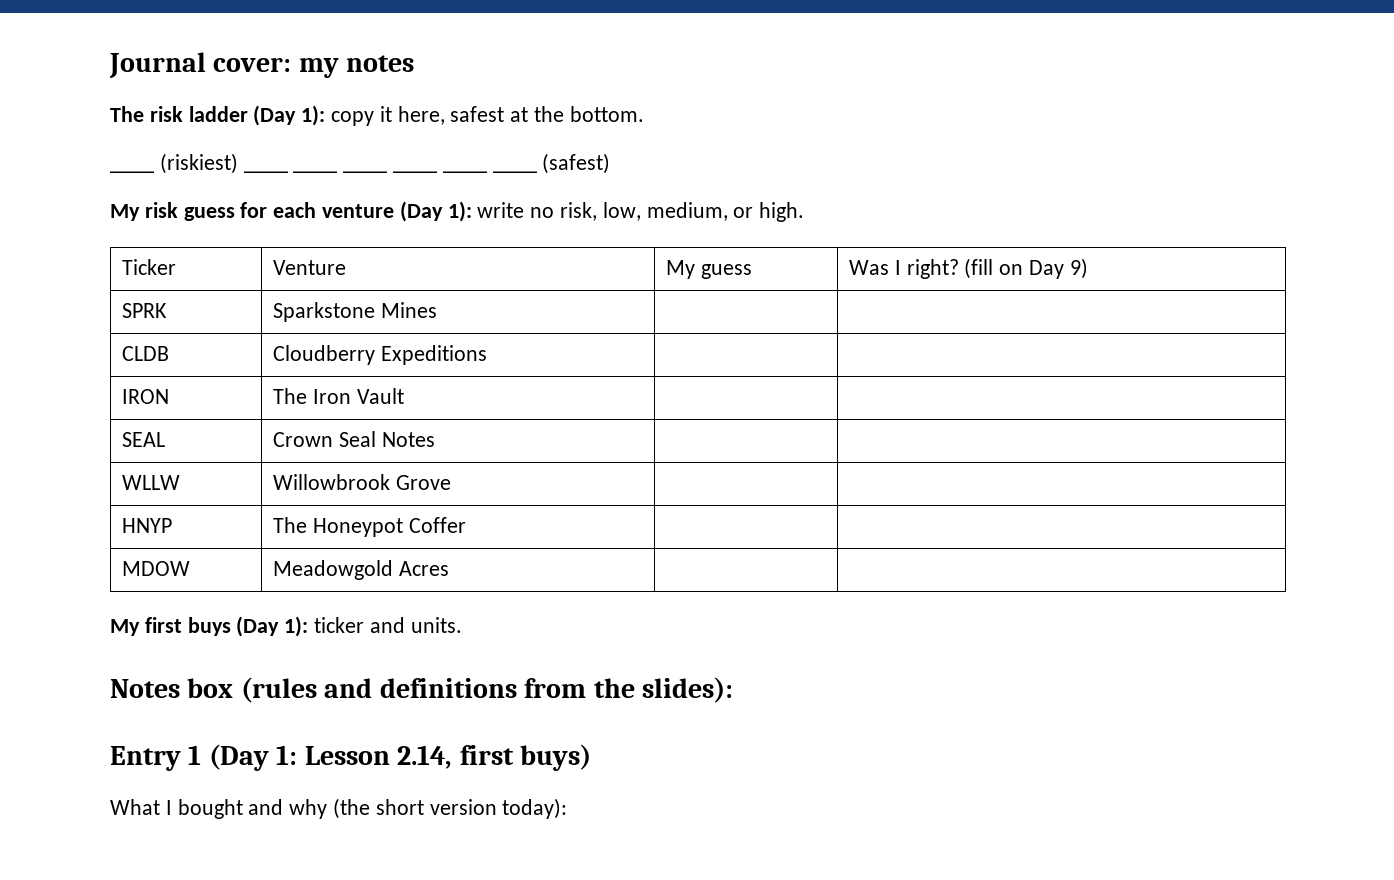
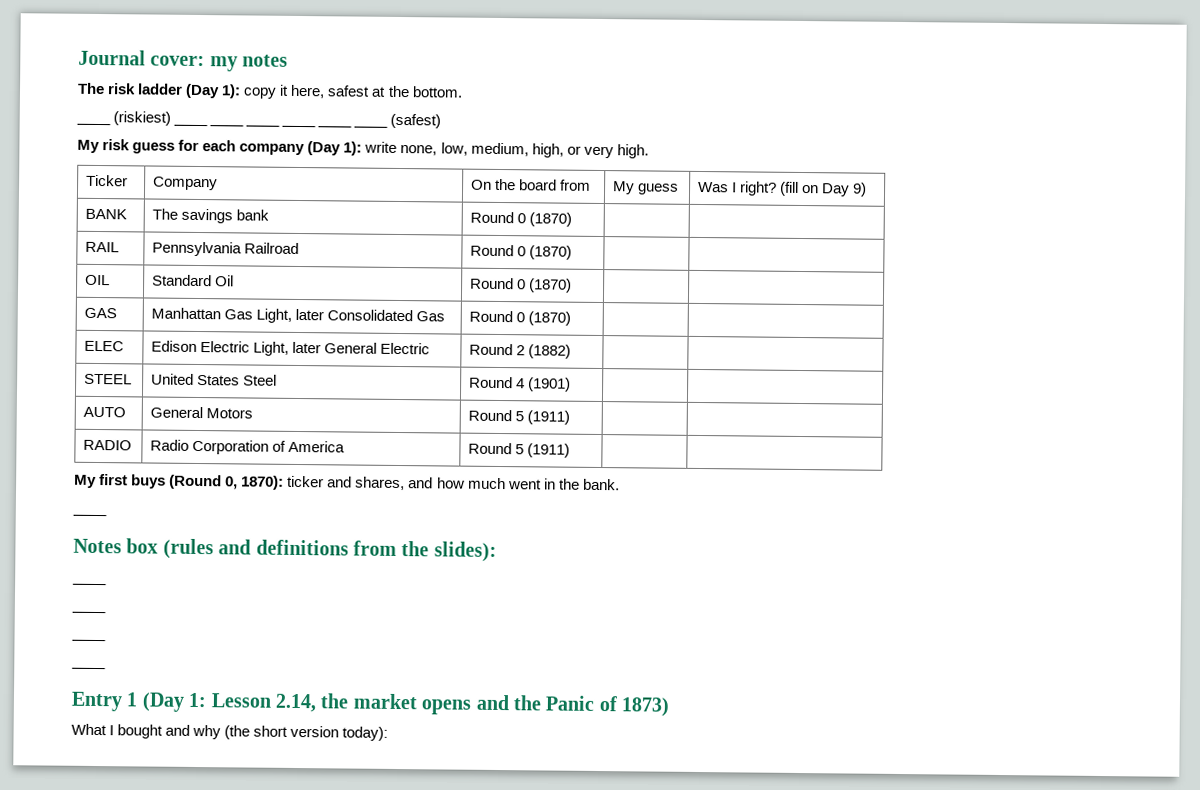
[322,204,395,218] venture -> [239,143,306,156] company
[530,202,805,222] [122,259,177,275] [273,260,347,275] no risk, low, medium, or high. // Ticker | Venture -> [400,142,649,159] [86,174,129,187] [153,176,219,191] [471,178,592,191] none, low, medium, high, or very high. // Ticker | Company | On the board from
[122,303,168,318] [273,302,437,322] [122,346,170,361] [273,345,487,365] [122,389,170,404] [273,388,404,404] [122,432,166,447] [273,431,435,447] [122,475,181,490] [273,474,451,490] [122,518,173,533] [273,517,466,537] [122,561,191,576] [273,560,449,580] [110,616,462,637] SPRK | Sparkstone Mines | | // CLDB | Cloudberry Expeditions | | // IRON | The Iron Vault | | // SEAL | Crown Seal Notes | | // WLLW | Willowbrook Grove | | // HNYP | The Honeypot Coffer | | // MDOW | Meadowgold Acres | | // My first buys (Day 1): ticker and units. -> [85,208,128,220] [152,208,270,224] [470,211,573,227] [85,241,120,253] [152,241,300,257] [470,244,573,260] [85,274,111,286] [152,274,235,287] [470,277,573,293] [84,307,118,319] [151,307,446,323] [469,310,572,326] [84,340,125,352] [151,340,431,356] [469,343,572,359] [84,373,133,385] [151,373,278,386] [469,376,572,392] [83,406,127,418] [150,406,254,419] [468,409,571,425] [83,439,133,451] [150,439,346,455] [468,442,571,458] [74,474,620,491] [72,512,107,517] BANK | The savings bank | Round 0 (1870) | | // RAIL | Pennsylvania Railroad | Round 0 (1870) | | // OIL | Standard Oil | Round 0 (1870) | | // GAS | Manhattan Gas Light, later Consolidated Gas | Round 0 (1870) | | // ELEC | Edison Electric Light, later General Electric | Round 2 (1882) | | // STEEL | United States Steel | Round 4 (1901) | | // AUTO | General Motors | Round 5 (1911) | | // RADIO | Radio Corporation of America | Round 5 (1911) | | // My first buys (Round 0, 1870): ticker and shares, and how much went in the bank. // ____
(733, 690) none -> [72,581,107,586] [71,609,106,614] [71,637,106,642] [71,665,106,670] // ____ // ____ // ____ // ____
[459,744,591,771] first buys) -> [320,693,670,717] the market opens and the Panic of 1873)

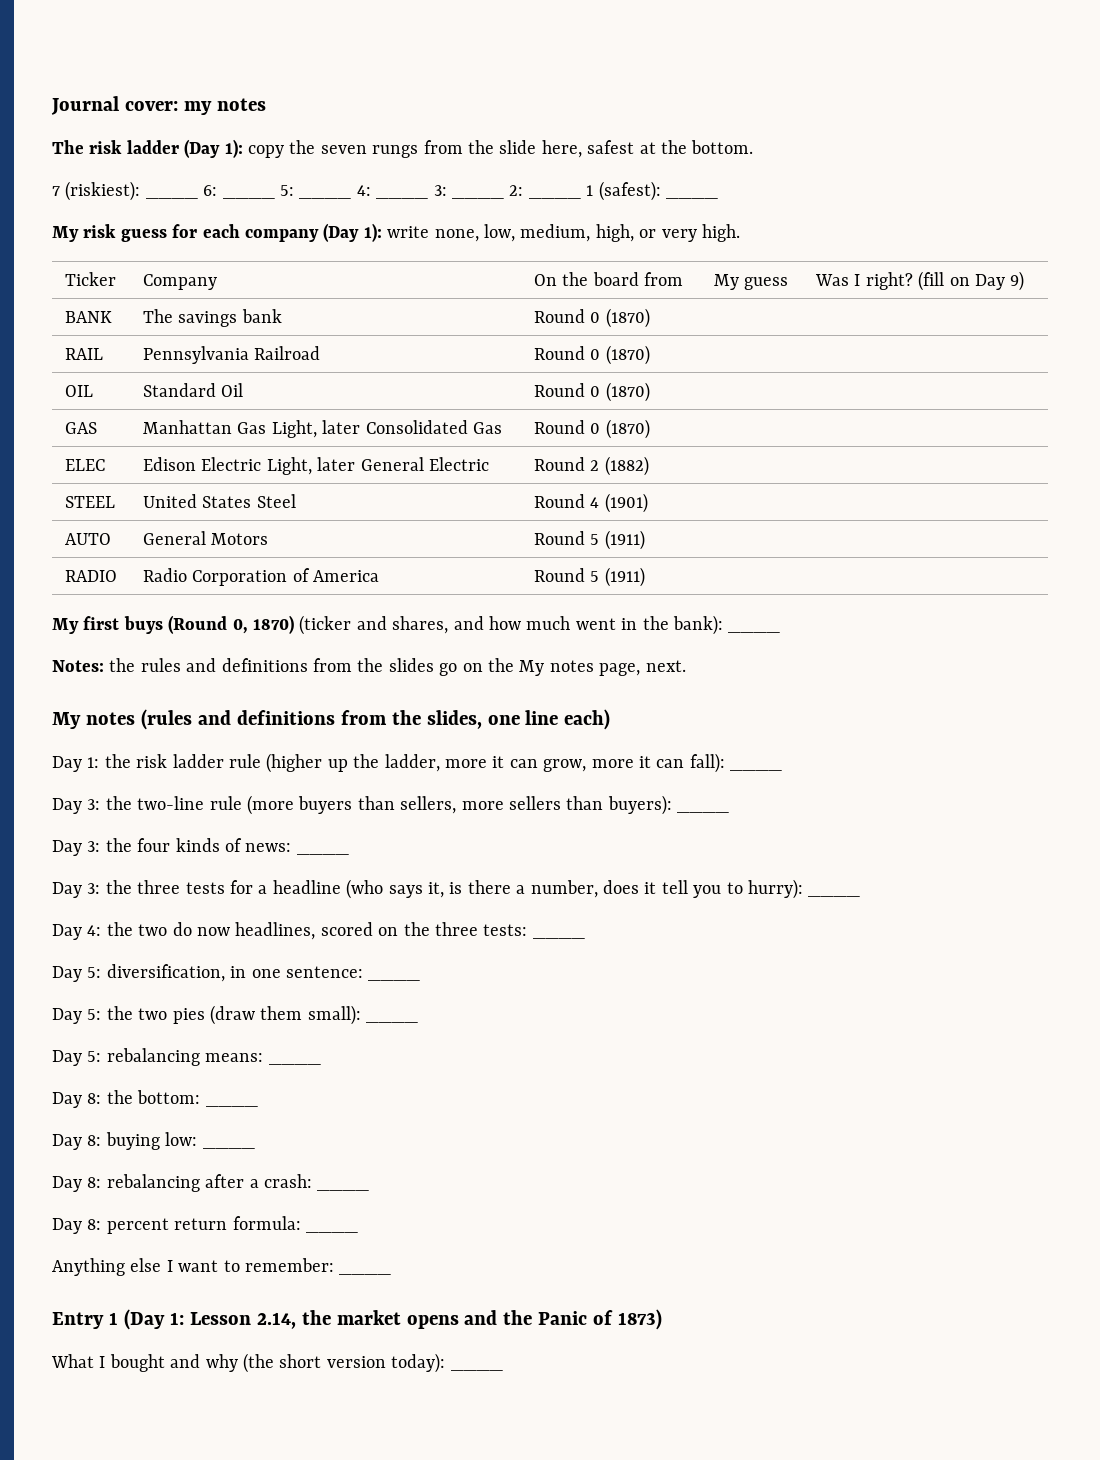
[279,84,290,96] it -> [289,140,537,158] the seven rungs from the slide
[76,111,442,129] ____ (riskiest) ____ ____ ____ ____ ____ ____ (safest) -> [52,181,198,201] [203,185,218,196] [222,196,275,199] [280,185,294,196] [299,196,352,199] [356,185,371,196] [376,196,429,199] [433,185,447,196] [451,196,504,199] [509,185,524,196] [528,196,581,199] [586,181,718,201] 7 (riskiest): ____ 6: ____ 5: ____ 4: ____ 3: ____ 2: ____ 1 (safest): ____
[241,475,325,490] 1870): ticker -> [253,615,352,635] 1870) (ticker
[582,478,620,491] [72,512,107,517] [73,538,159,554] bank. // ____ // Notes box -> [672,615,781,635] [52,658,686,676] [52,712,135,729] bank): ____ // Notes: the rules and definitions from the slides go on the My notes page, next. // My notes
[433,541,497,562] [72,581,107,586] [71,609,106,614] [71,637,106,642] slides): // ____ // ____ // ____ // -> [426,709,611,730] [52,753,783,773] [52,795,730,815] [52,838,292,856] [296,852,349,855] [52,879,861,899] [52,922,528,940] [532,936,585,939] [52,964,363,982] [368,978,421,981] [52,1005,419,1025] [52,1048,264,1066] [268,1062,321,1065] [52,1090,201,1108] [205,1104,258,1107] [52,1132,198,1150] [202,1146,255,1149] [52,1174,312,1192] [317,1188,370,1191] [52,1216,301,1234] [306,1230,358,1233] [52,1258,334,1276] slides, one line each) // Day 1: the risk ladder rule (higher up the ladder, more it can grow, more it can fall): ____ // Day 3: the two-line rule (more buyers than sellers, more sellers than buyers): ____ // Day 3: the four kinds of news: ____ // Day 3: the three tests for a headline (who says it, is there a number, does it tell you to hurry): ____ // Day 4: the two do now headlines, scored on the three tests: ____ // Day 5: diversification, in one sentence: ____ // Day 5: the two pies (draw them small): ____ // Day 5: rebalancing means: ____ // Day 8: the bottom: ____ // Day 8: buying low: ____ // Day 8: rebalancing after a crash: ____ // Day 8: percent return formula: ____ // Anything else I want to remember:
(389, 733) none -> [450,1368,503,1371] ____

